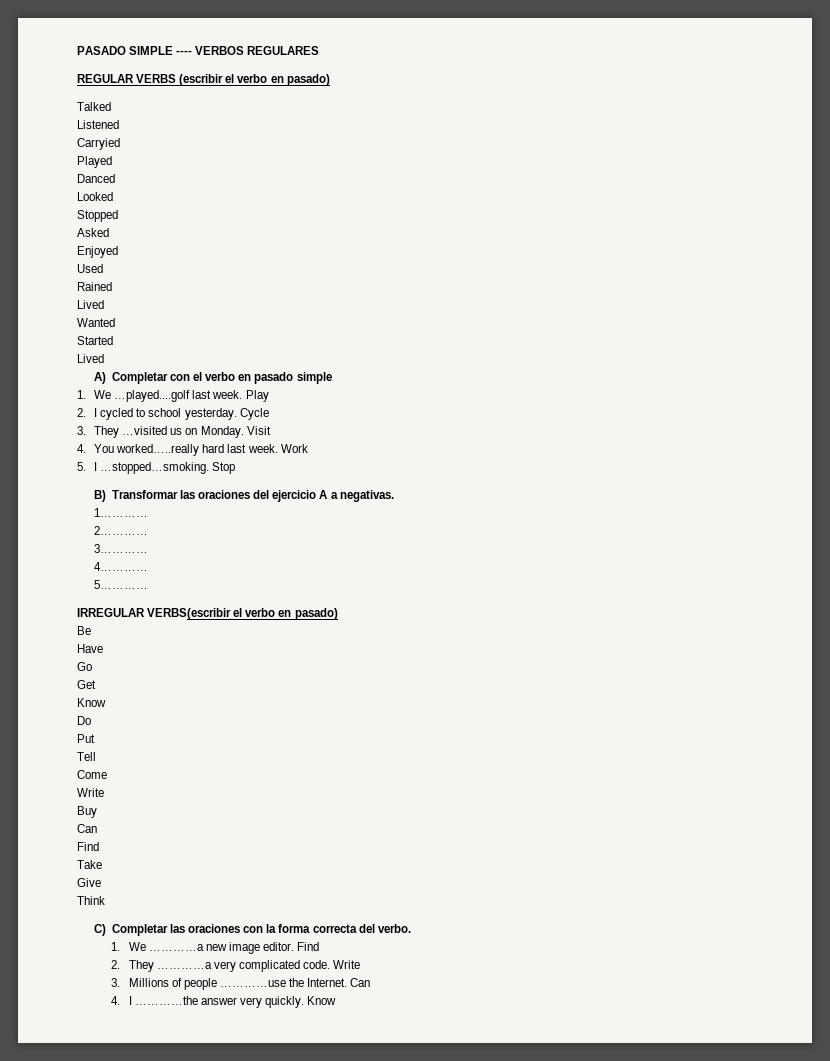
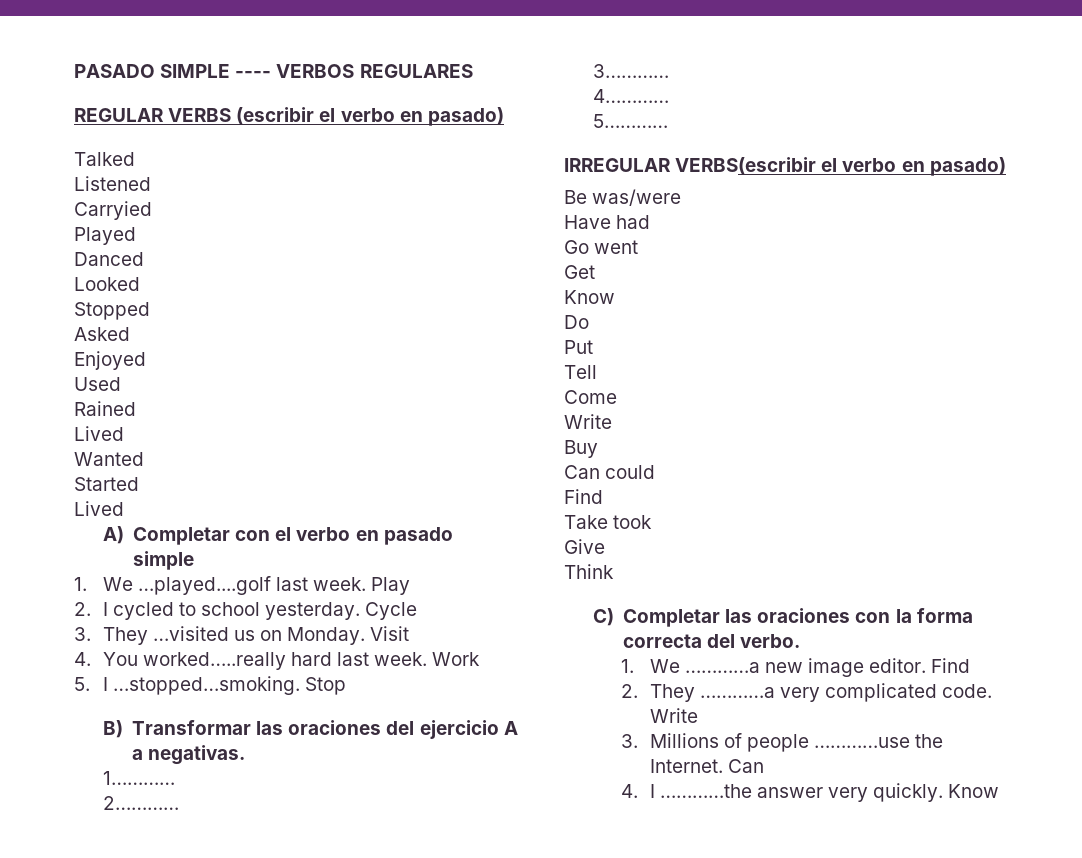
(91, 630) none -> [592,189,682,206] was/were
(103, 648) none -> [616,215,651,229] had
(92, 666) none -> [594,240,639,254] went
(97, 828) none -> [605,465,656,479] could
(102, 864) none -> [613,515,653,529] took

